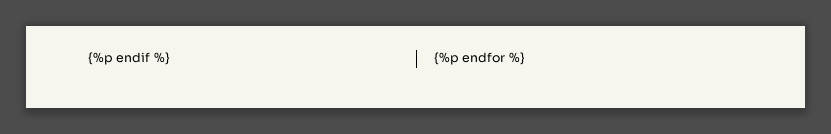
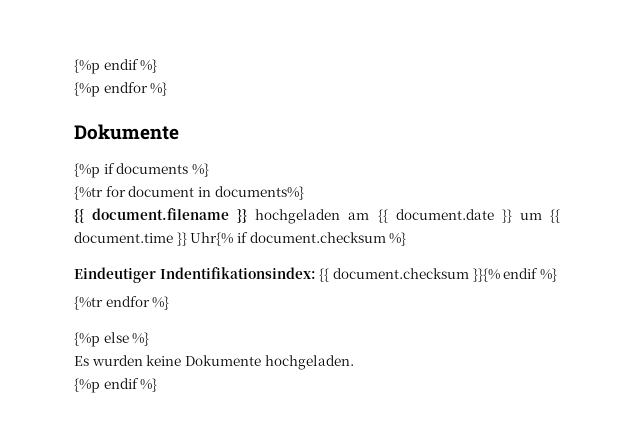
(525, 58) none -> [74,124,179,140] [74,163,209,178] [74,186,304,200] [74,208,560,224] [74,232,407,246] [74,267,557,283] [74,296,170,310] [74,332,150,347] [74,355,354,370] [74,378,158,393] // Dokumente // {%p if documents %} // {%tr for document in documents%} // {{ document.filename }} hochgeladen am {{ document.date }} um {{ document.time }} Uhr{% if document.checksum %} // Eindeutiger Indentifikationsindex: {{ document.checksum }}{% endif %} // {%tr endfor %} // {%p else %} // Es wurden keine Dokumente hochgeladen. // {%p endif %}

